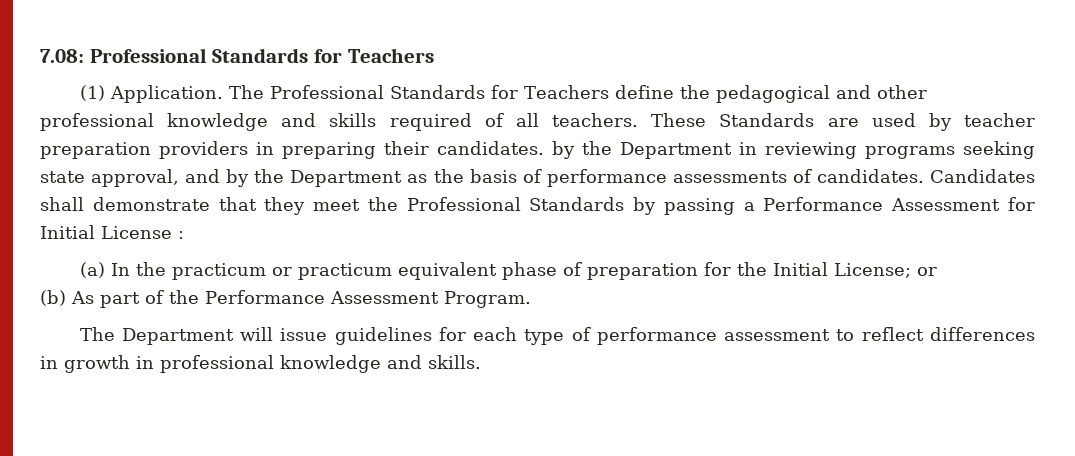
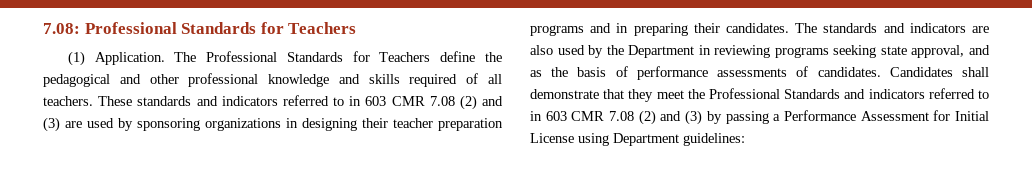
[719,113,1035,131] [40,141,544,159] Standards are used by teacher preparation providers in preparing their candidates. -> [137,95,504,110] [43,117,503,132] [530,23,989,36] [530,45,585,55] standards and indicators referred to in 603 CMR 7.08 (2) and (3) are used by sponsoring organizations in designing their teacher preparation programs and in preparing their candidates. The standards and indicators are also used
[226,169,403,187] by the Department -> (990, 50) none
(625, 204) none -> [844,88,989,99] [530,110,703,125] and indicators referred to in 603 CMR 7.08 (2) and (3)
[178,231,184,239] [79,262,937,280] [40,290,531,308] [79,327,1035,345] [40,355,481,373] : // (a) In the practicum or practicum equivalent phase of preparation for the Initial License; or // (b) As part of the Performance Assessment Program. // The Department will issue guidelines for each type of performance assessment to reflect differences in growth in professional knowledge and skills. -> [578,133,745,146] using Department guidelines:

